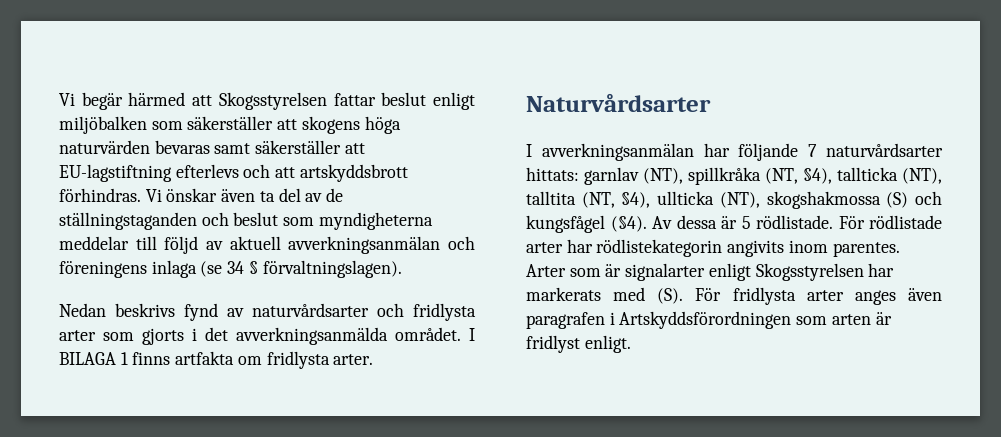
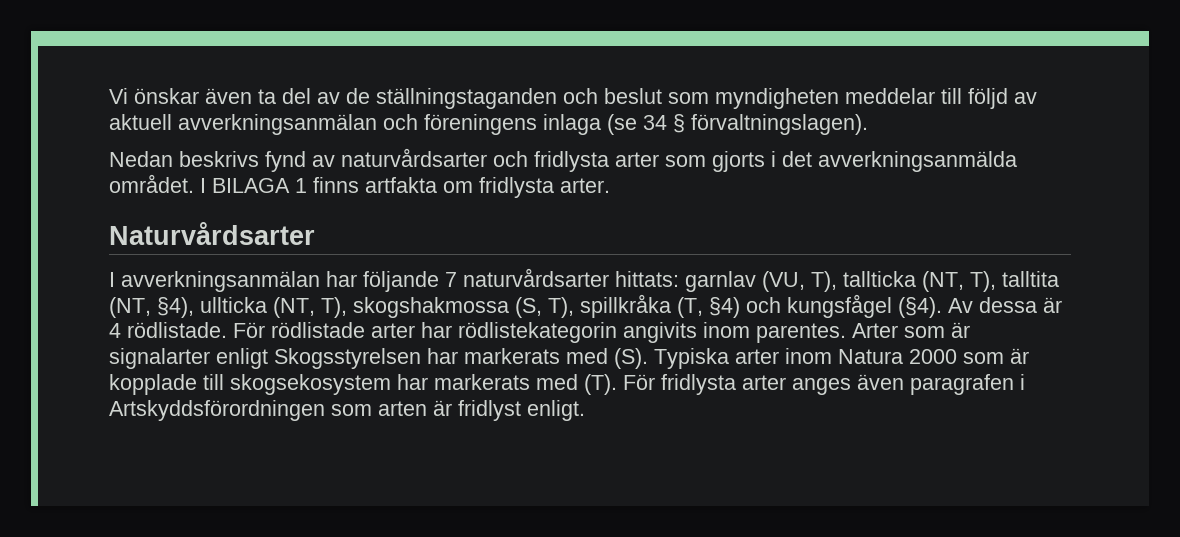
[59,92,476,110] [59,116,401,134] [59,140,365,154] [59,164,408,182] [59,188,162,202] Vi begär härmed att Skogsstyrelsen fattar beslut enligt miljöbalken som säkerställer att skogens höga naturvärden bevaras samt säkerställer att EU-lagstiftning efterlevs och att artskyddsbrott förhindras. Vi -> [109,88,128,104] Vi
[318,212,433,230] myndigheterna -> [715,88,839,109] myndigheten
[643,167,942,185] [526,191,909,209] (NT), spillkråka (NT, §4), tallticka (NT), talltita (NT, §4), ullticka (NT), skogshakmossa (S) -> [762,271,1059,292] [109,294,740,318] (VU, T), tallticka (NT, T), talltita (NT, §4), ullticka (NT, T), skogshakmossa (S, T), spillkråka (T, §4)
[741,216,751,229] 5 -> [109,323,121,338] 4
(684, 296) none -> [654,348,1029,369] [109,374,617,395] Typiska arter inom Natura 2000 som är kopplade till skogsekosystem har markerats med (T).

